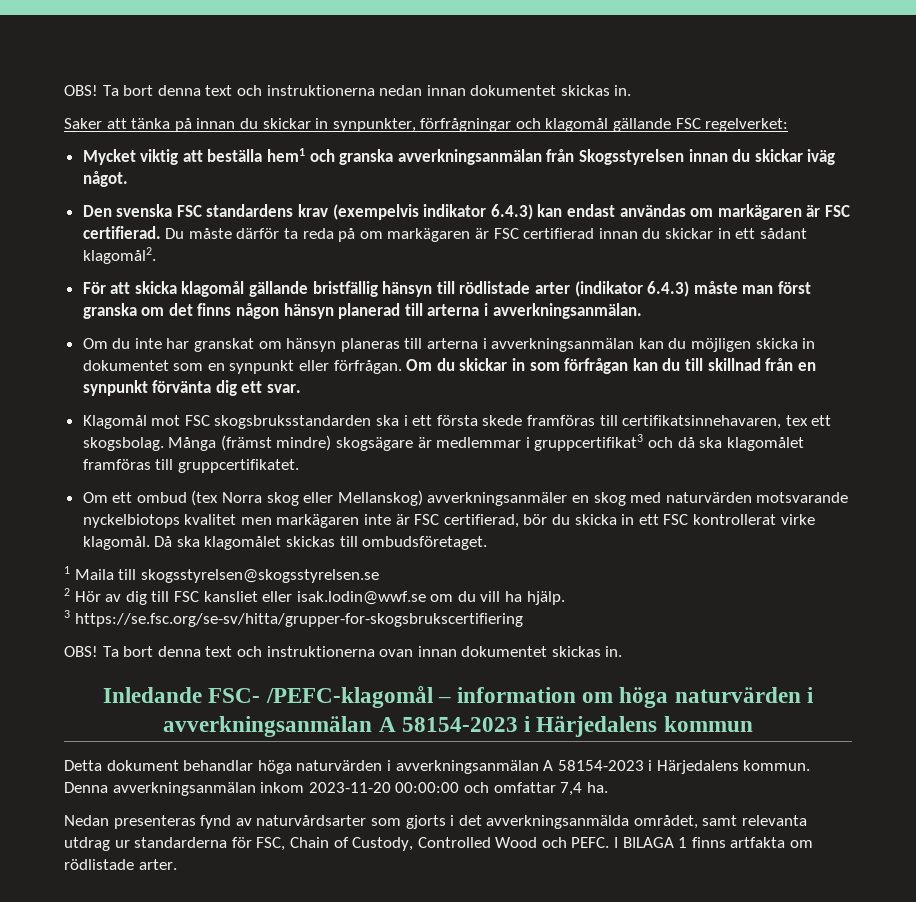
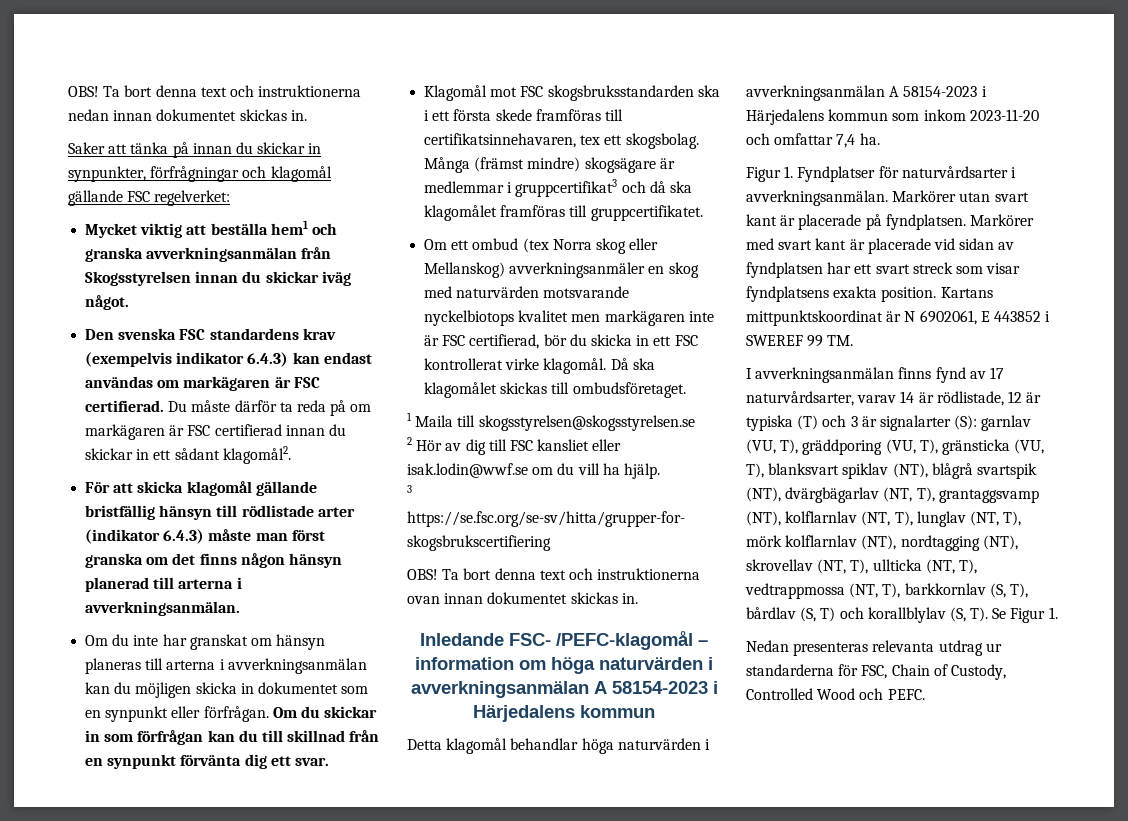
[106,760,179,771] dokument -> [446,738,508,754] klagomål
[743,760,811,771] [64,782,256,796] kommun. Denna avverkningsanmälan -> [828,109,920,121] kommun som
[395,782,460,793] 00:00:00 -> (1039, 115) none
[64,815,738,829] Nedan presenteras fynd av naturvårdsarter som gjorts i det avverkningsanmälda området, samt -> [746,166,1016,182] [746,190,1029,206] [746,214,1034,230] [746,238,1015,254] [746,262,1021,278] [746,286,993,302] [746,310,1051,326] [746,335,854,347] [746,367,1004,383] [746,391,1042,406] [746,415,1032,431] [746,439,1045,455] [746,463,1037,479] [746,487,1039,503] [746,511,1022,527] [746,535,1018,551] [746,559,977,574] [745,583,1028,599] [746,607,1058,623] [746,640,869,656] Figur 1. Fyndplatser för naturvårdsarter i avverkningsanmälan. Markörer utan svart kant är placerade på fyndplatsen. Markörer med svart kant är placerade vid sidan av fyndplatsen har ett svart streck som visar fyndplatsens exakta position. Kartans mittpunktskoordinat är N 6902061, E 443852 i SWEREF 99 TM. // I avverkningsanmälan finns fynd av 17 naturvårdsarter, varav 14 är rödlistade, 12 är typiska (T) och 3 är signalarter (S): garnlav (VU, T), gräddporing (VU, T), gränsticka (VU, T), blanksvart spiklav (NT), blågrå svartspik (NT), dvärgbägarlav (NT, T), grantaggsvamp (NT), kolflarnlav (NT, T), lunglav (NT, T), mörk kolflarnlav (NT), nordtagging (NT), skrovellav (NT, T), ullticka (NT, T), vedtrappmossa (NT, T), barkkornlav (S, T), bårdlav (S, T) och korallblylav (S, T). Se Figur 1. // Nedan presenteras
[614,837,814,848] [64,859,177,870] I BILAGA 1 finns artfakta om rödlistade arter. -> (925, 694) none

